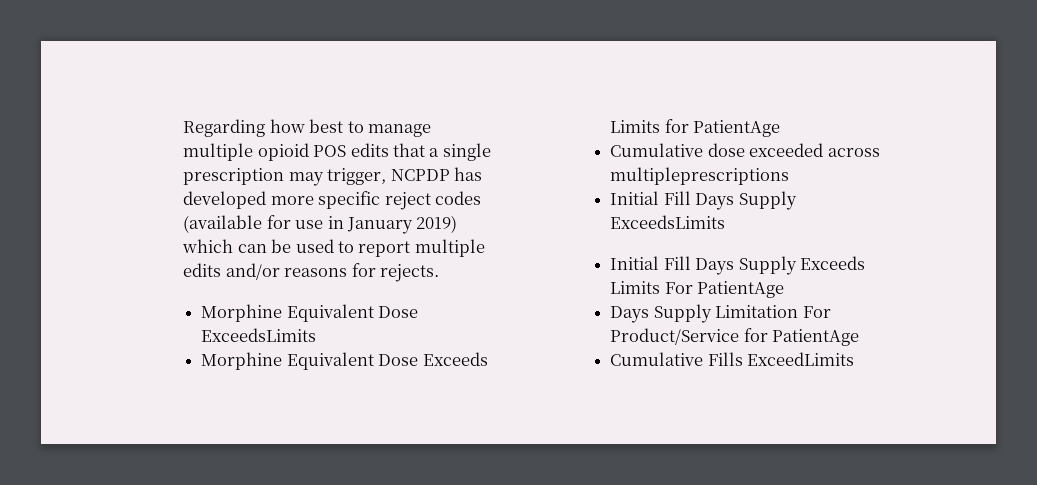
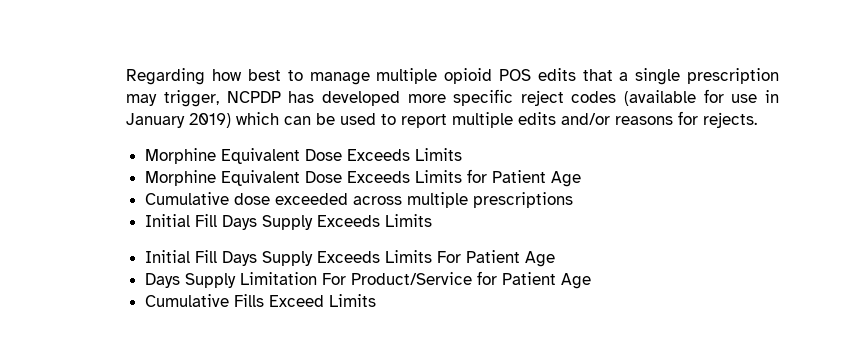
[201,328,317,342] ExceedsLimits -> [347,148,463,161] Exceeds Limits
[693,120,781,137] PatientAge -> [492,170,582,187] Patient Age
[610,167,790,185] [610,191,797,210] [610,215,726,229] multipleprescriptions // Initial Fill Days Supply ExceedsLimits -> [407,192,574,208] [145,214,433,230] multiple prescriptions // Initial Fill Days Supply Exceeds Limits
[697,281,785,298] PatientAge -> [466,250,556,267] Patient Age
[772,329,860,346] PatientAge -> [502,272,592,289] Patient Age
[747,352,855,366] ExceedLimits -> [269,294,377,307] Exceed Limits

